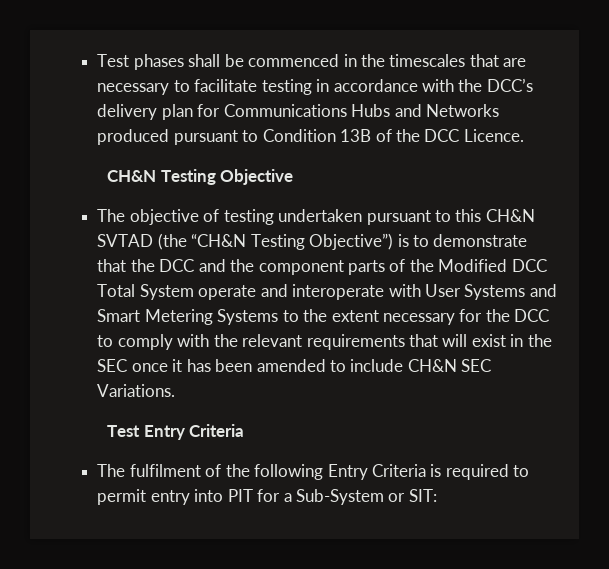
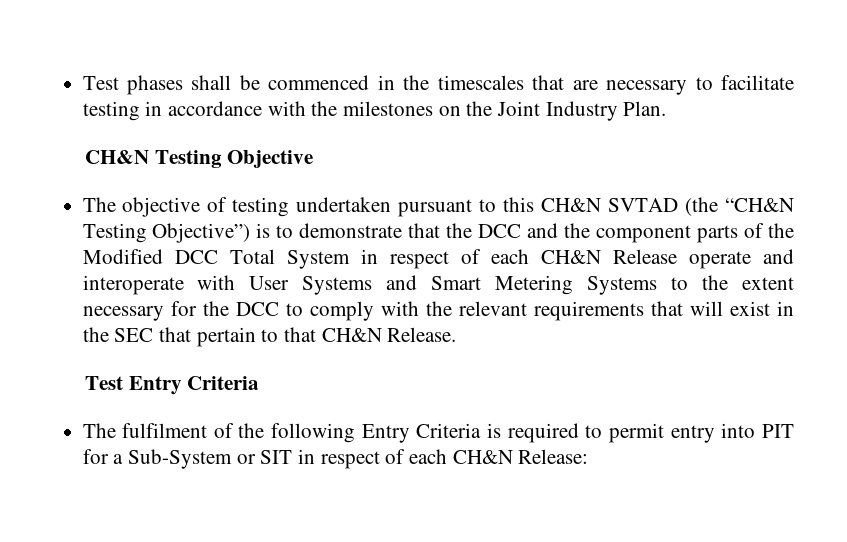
[486,78,533,92] [97,104,500,120] [97,129,524,145] DCC’s delivery plan for Communications Hubs and Networks produced pursuant to Condition 13B of the DCC Licence. -> [342,101,667,121] milestones on the Joint Industry Plan.
(194, 292) none -> [360,249,677,269] in respect of each CH&N Release
[131,359,492,372] [97,384,176,397] once it has been amended to include CH&N SEC Variations. -> [158,327,457,347] that pertain to that CH&N Release.
[408,489,437,502] SIT: -> [260,449,589,469] SIT in respect of each CH&N Release:

